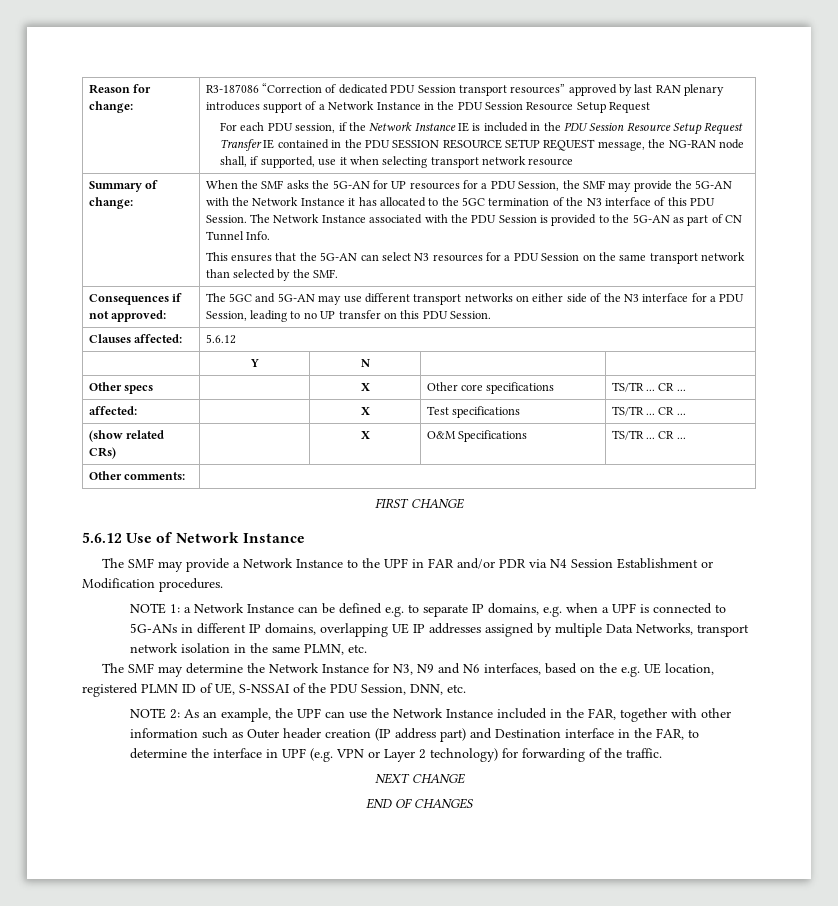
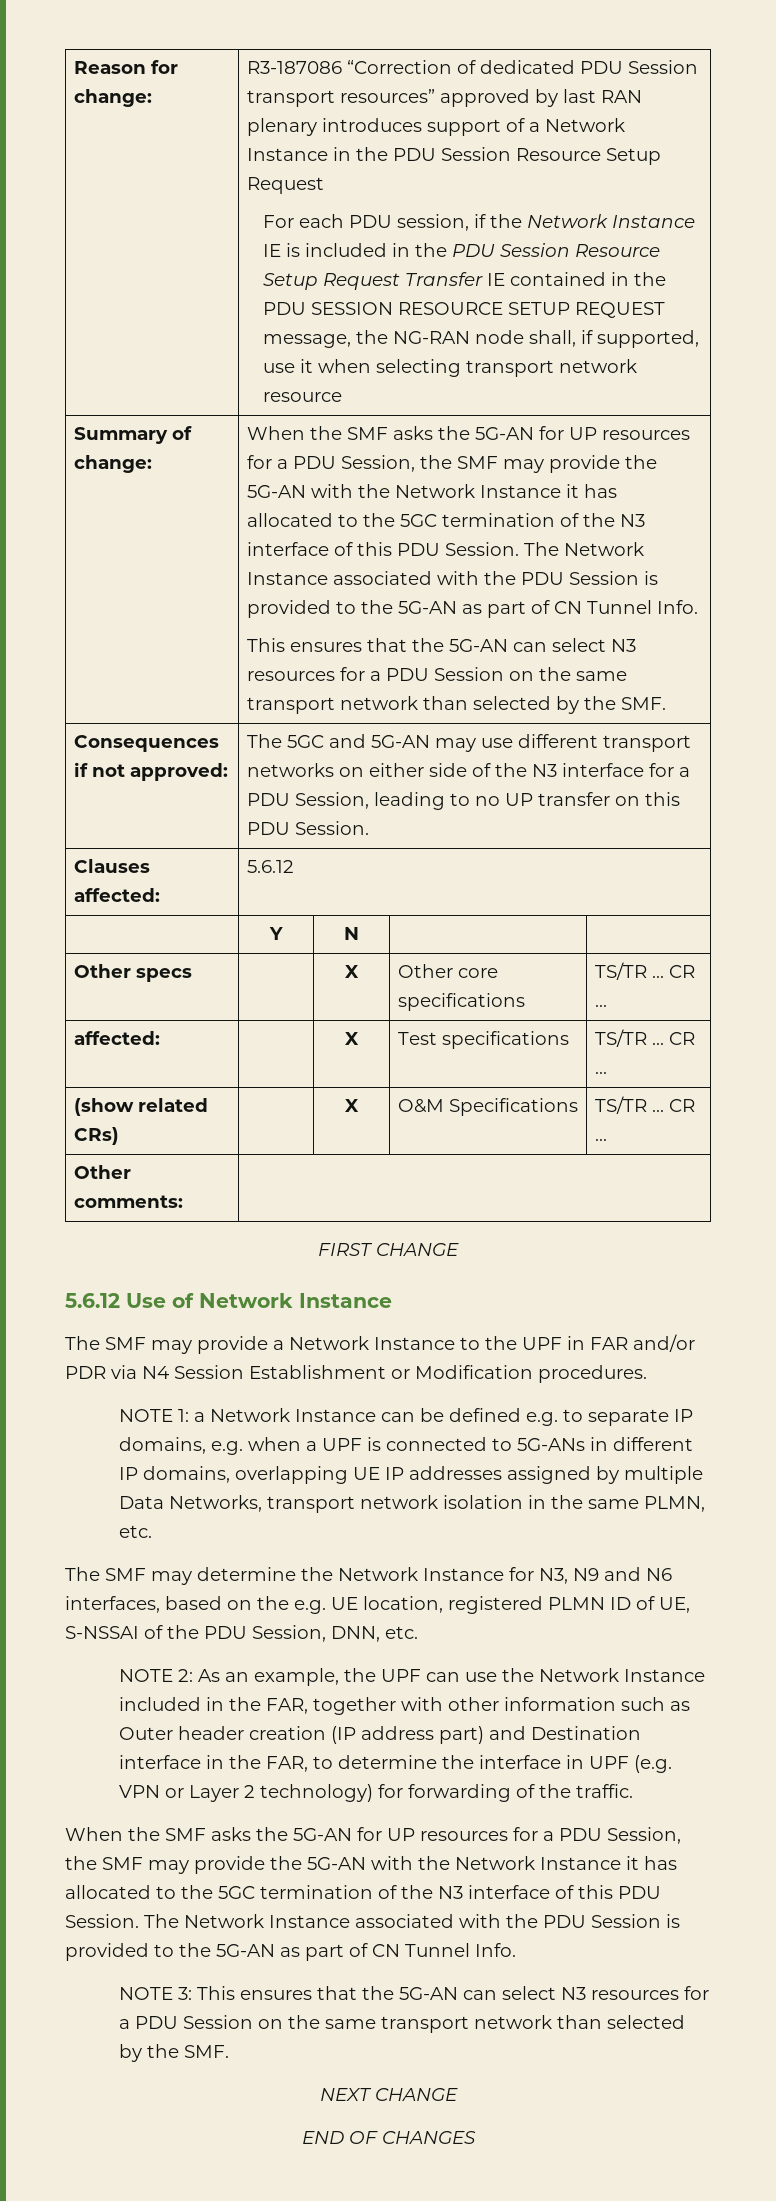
(663, 753) none -> [65,1827,681,1844] [65,1856,677,1874] [65,1885,661,1899] [65,1914,680,1928] [65,1943,516,1961] [119,1986,710,2000] [119,2015,686,2033] [119,2044,230,2062] // When the SMF asks the 5G-AN for UP resources for a PDU Session, the SMF may provide the 5G-AN with the Network Instance it has allocated to the 5GC termination of the N3 interface of this PDU Session. The Network Instance associated with the PDU Session is provided to the 5G-AN as part of CN Tunnel Info. // NOTE 3: This ensures that the 5G-AN can select N3 resources for a PDU Session on the same transport network than selected by the SMF.

